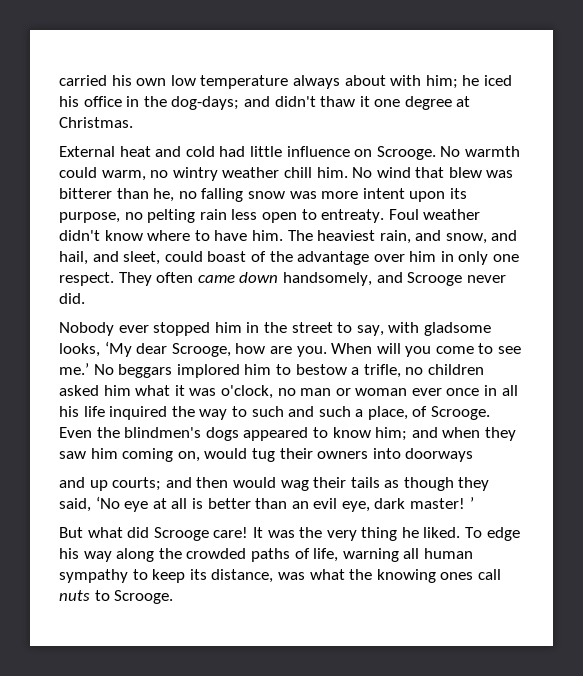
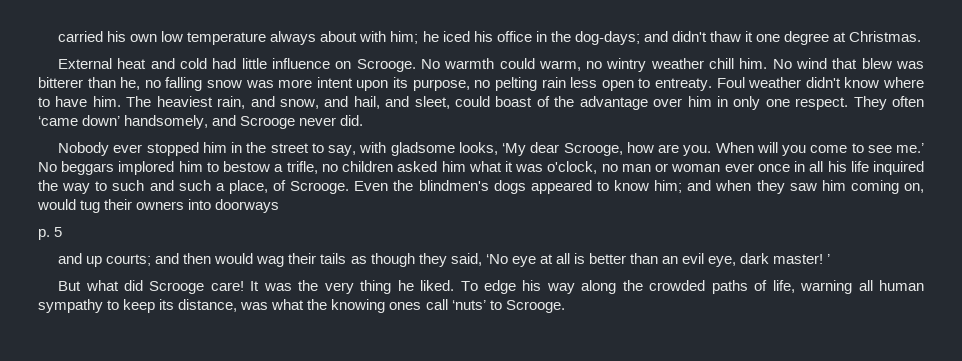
[197,272,279,283] came down -> [38,115,121,126] ‘came down’
(474, 455) none -> [38,227,63,240] // p. 5
[59,590,90,601] nuts -> [451,300,486,310] ‘nuts’

